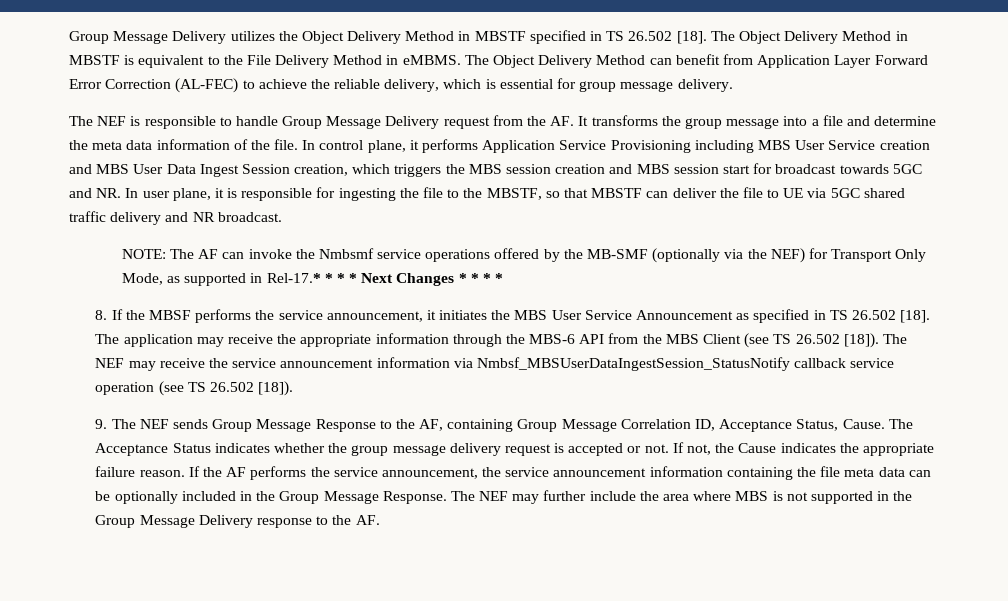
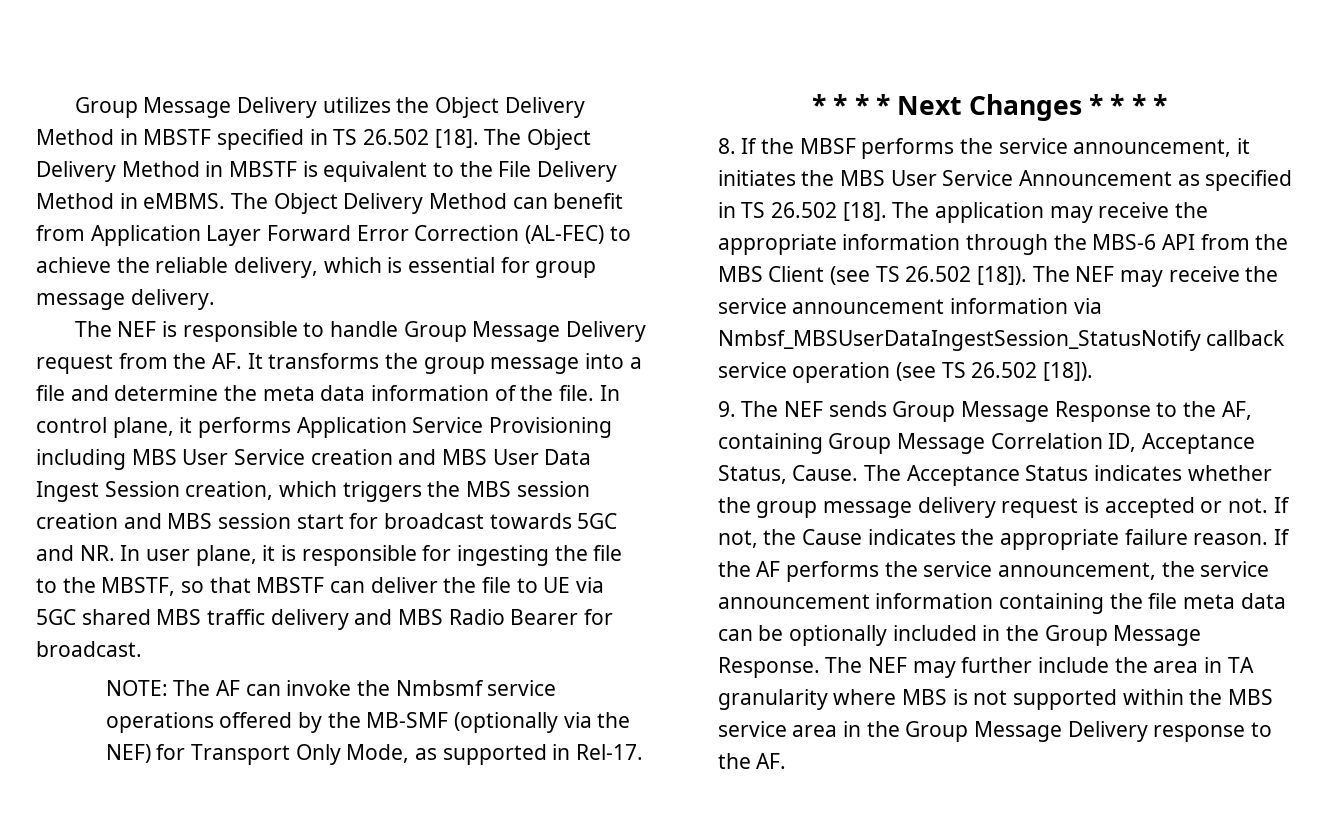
(905, 193) none -> [156,609,202,625] MBS
[192,212,215,222] NR -> [398,609,614,625] MBS Radio Bearer for
[266,273,321,283] Rel-17.* -> [575,744,643,760] [812,94,827,115] Rel-17. // *
(689, 497) none -> [1204,657,1254,673] [717,689,828,710] in TA granularity
(873, 497) none -> [1122,689,1274,705] [717,721,838,737] within the MBS service area

